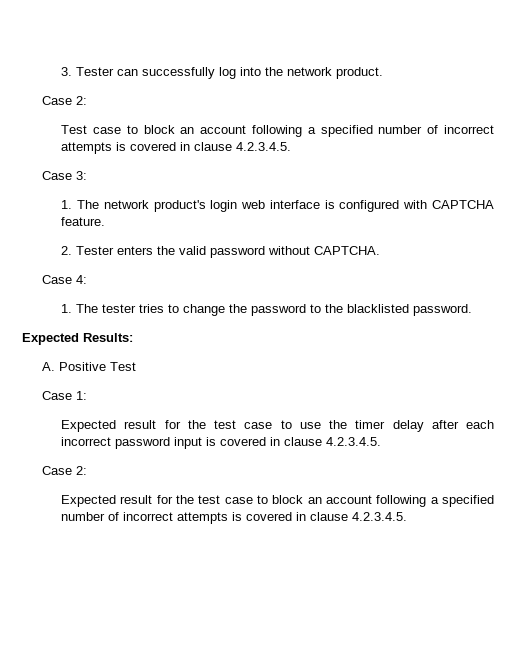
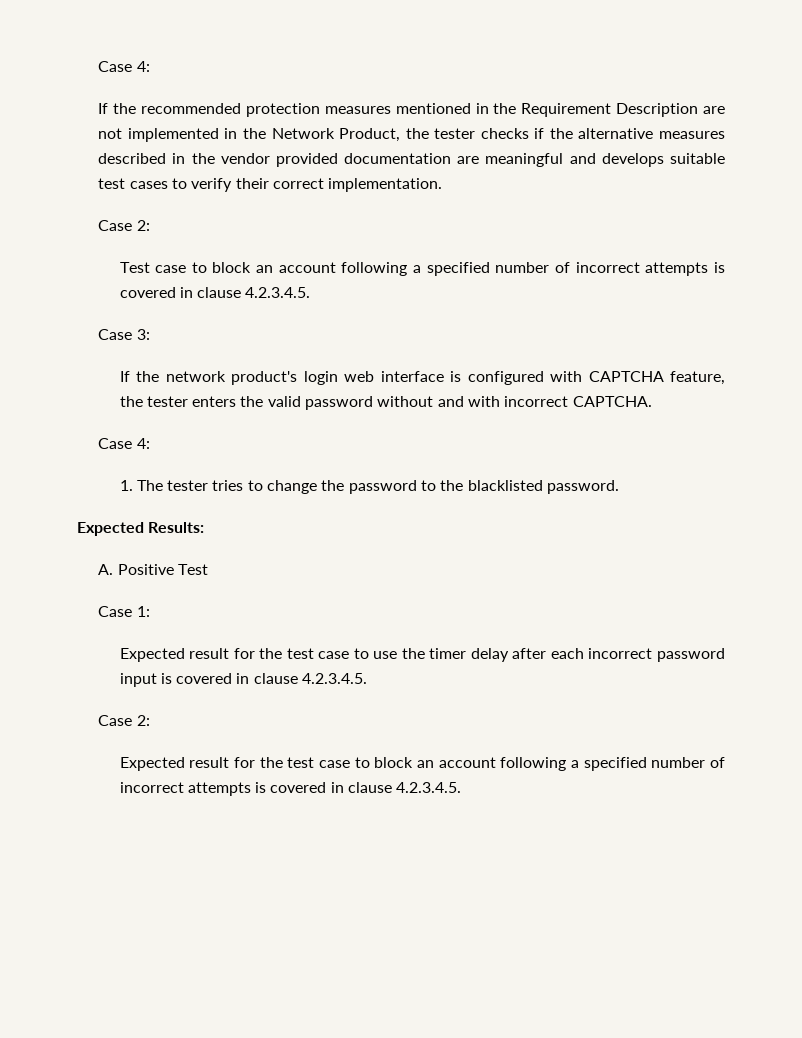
[61,67,384,79] 3. Tester can successfully log into the network product. -> [98,61,150,72] [98,103,726,117] [98,128,725,142] [98,153,725,167] [98,178,443,192] Case 4: // If the recommended protection measures mentioned in the Requirement Description are not implemented in the Network Product, the tester checks if the alternative measures described in the vendor provided documentation are meaningful and develops suitable test cases to verify their correct implementation.
[61,200,99,209] 1. The -> [119,371,159,382] If the
[61,217,106,226] [61,246,115,255] feature. // 2. Tester -> [670,371,726,385] [119,396,188,407] feature, the tester
(311, 250) none -> [437,396,569,407] and with incorrect

